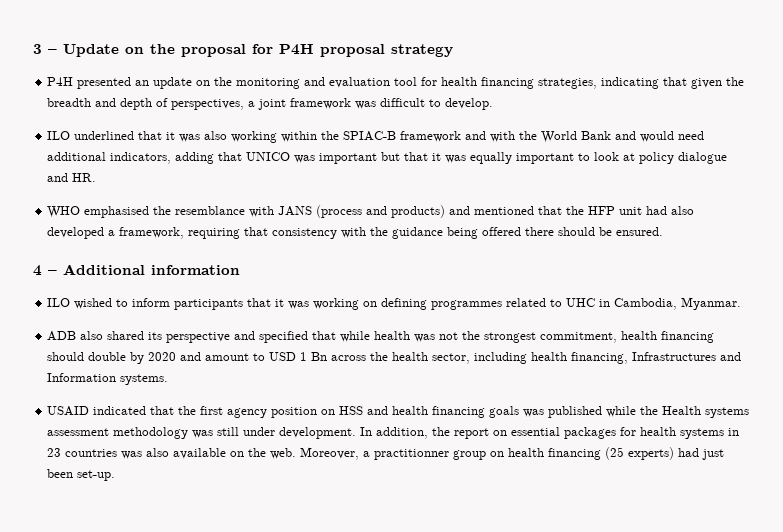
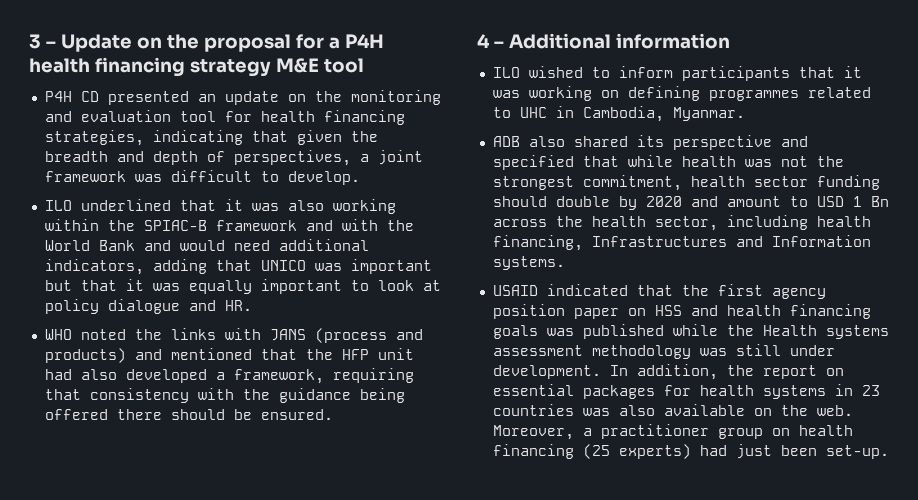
[279,44,385,57] P4H proposal -> [328,34,384,49] [29,57,185,77] a P4H health financing
[47,77,74,86] // P4H -> [275,58,364,73] [44,91,99,102] M&E tool // P4H CD
[84,206,246,218] emphasised the resemblance -> [80,328,216,340] noted the links
[661,331,715,343] financing -> [753,175,880,190] sector funding
(318, 412) none -> [573,308,619,319] paper
[374,449,450,460] practitionner -> [600,424,709,439] practitioner

